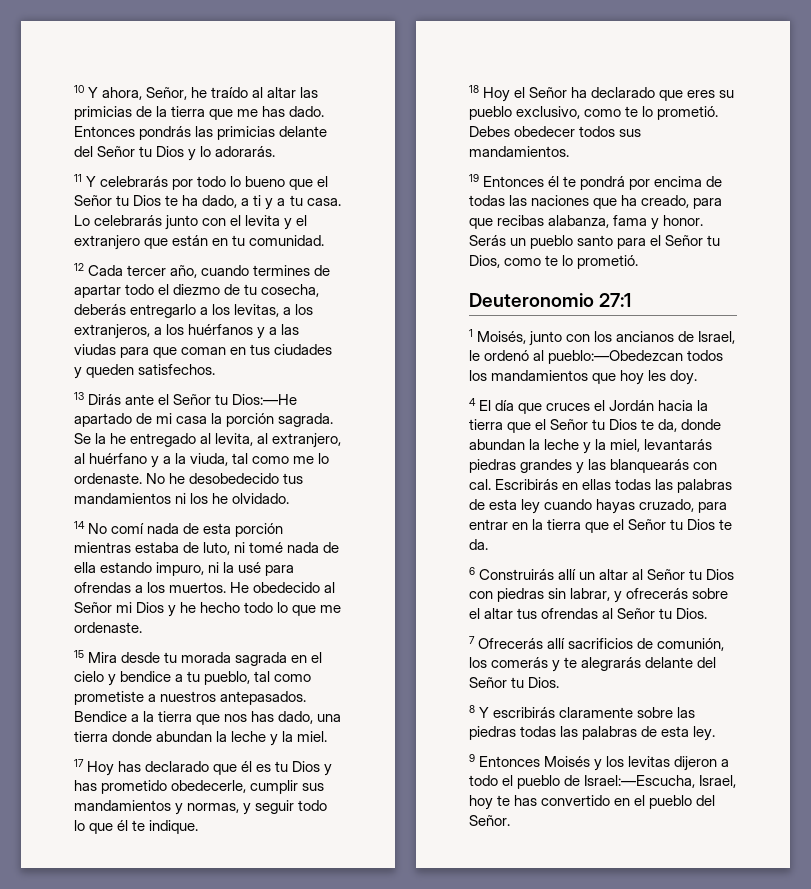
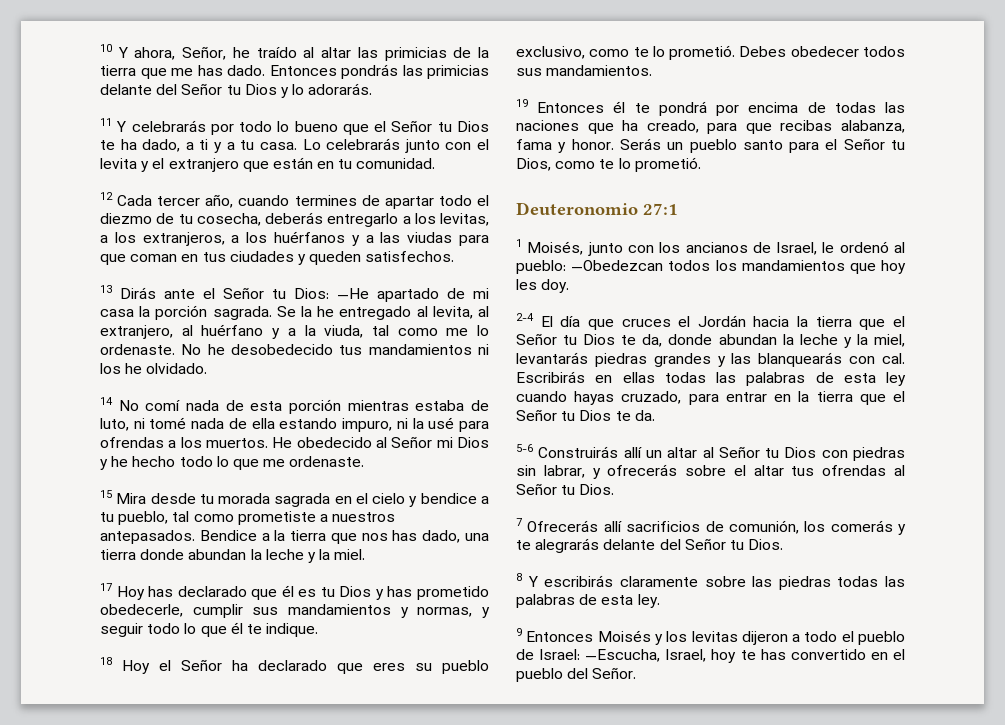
[232,394,298,405] Dios:—He -> [294,288,369,299] Dios: —He
[548,350,684,364] pueblo:—Obedezcan -> [516,260,664,274] pueblo: —Obedezcan
[469,398,476,406] 4 -> [516,313,534,321] 2-4
[469,567,475,575] 6 -> [516,444,533,452] 5-6
[584,775,696,788] Israel:—Escucha, -> [539,649,661,662] Israel: —Escucha,

